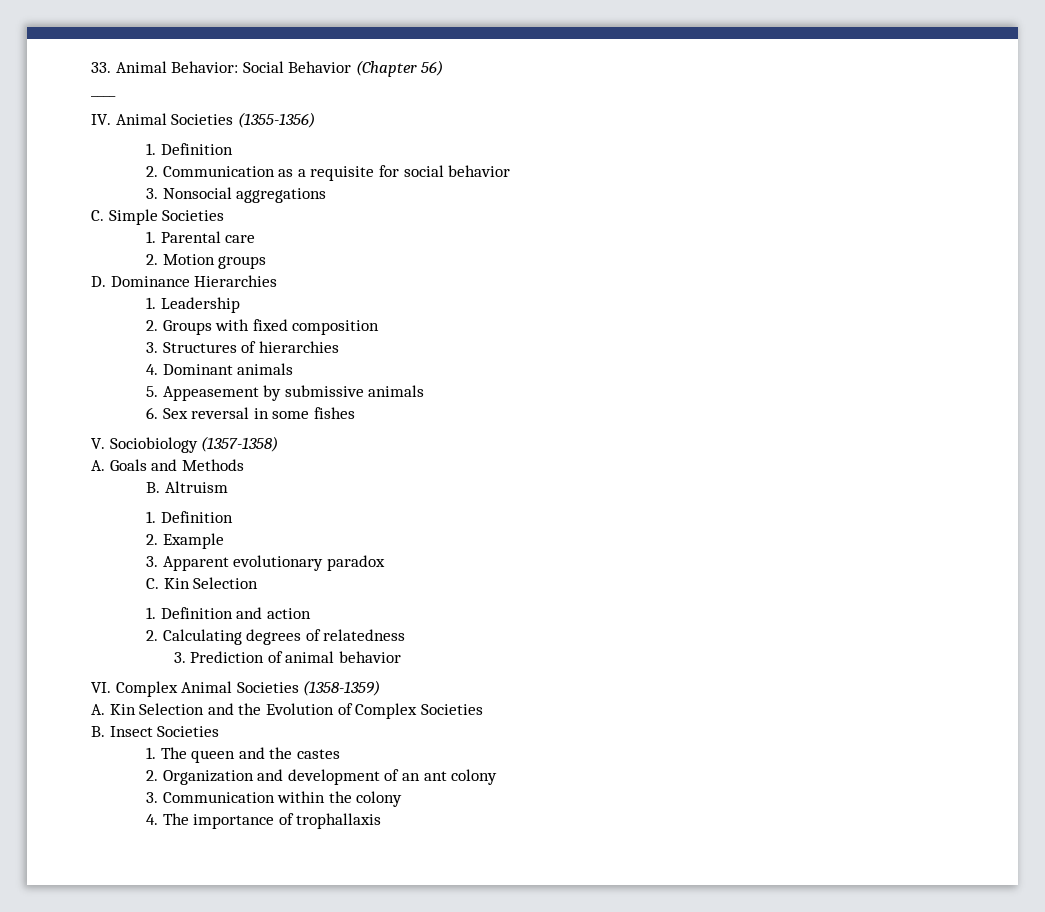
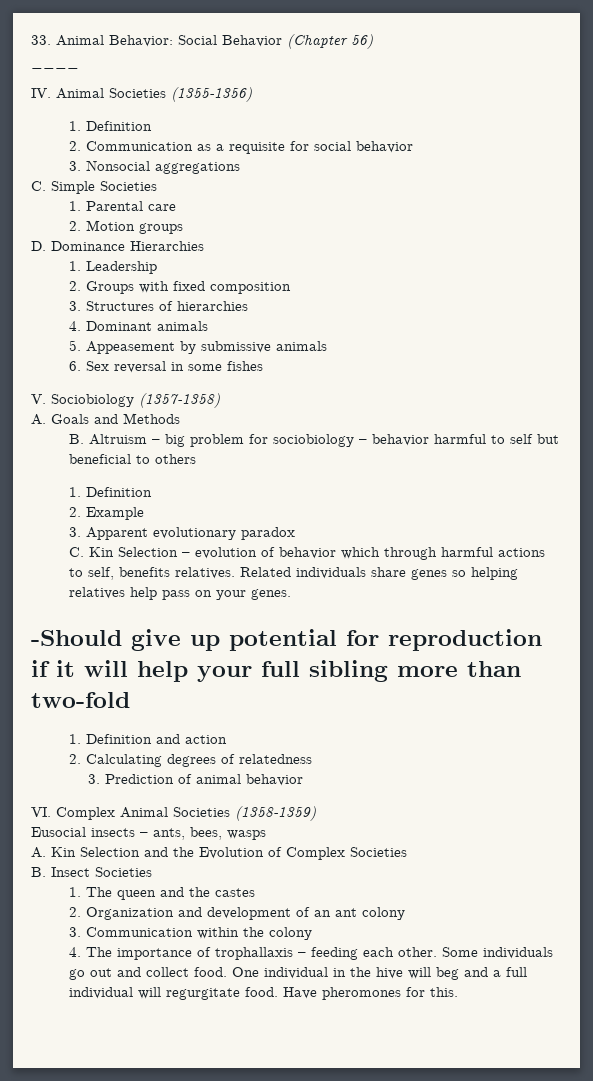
(228, 487) none -> [151,434,559,447] [68,454,196,464] – big problem for sociobiology – behavior harmful to self but beneficial to others
(259, 583) none -> [181,547,545,560] [68,567,518,580] [68,587,291,600] [31,629,542,651] [31,660,521,682] [31,692,130,708] – evolution of behavior which through harmful actions to self, benefits relatives. Related individuals share genes so helping relatives help pass on your genes. // -Should give up potential for reproduction if it will help your full sibling more than two-fold
(381, 688) none -> [31,827,266,840] // Eusocial insects – ants, bees, wasps
(382, 821) none -> [297,947,553,960] [68,967,527,980] [68,987,458,1000] – feeding each other. Some individuals go out and collect food. One individual in the hive will beg and a full individual will regurgitate food. Have pheromones for this.

